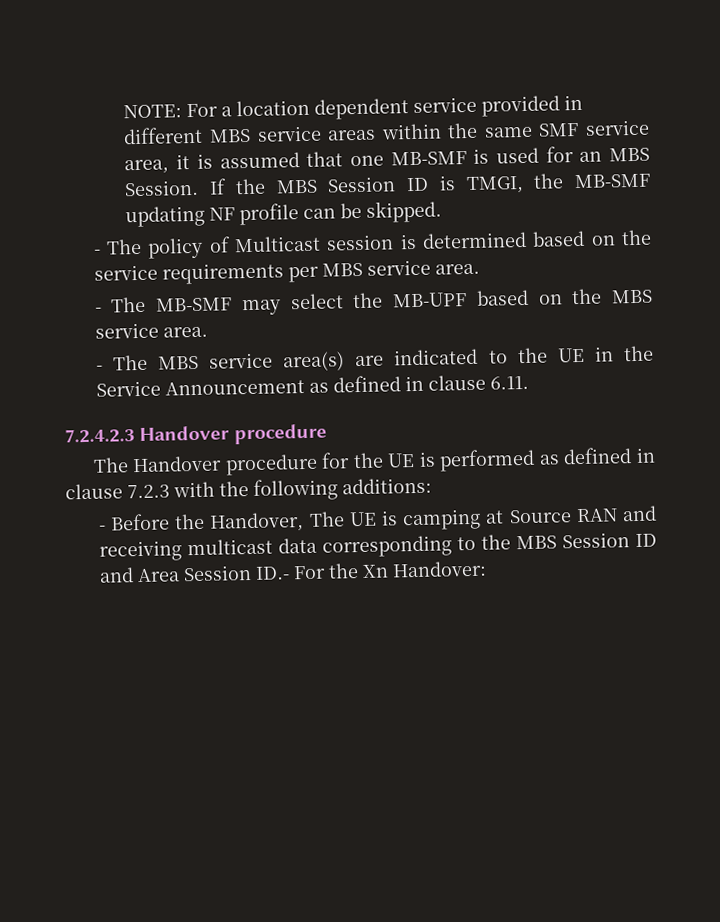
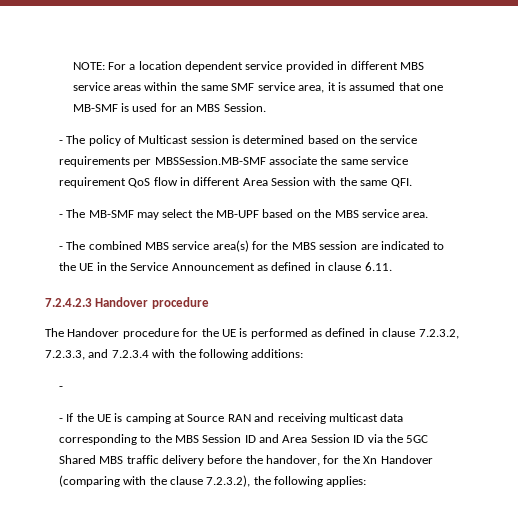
[209,173,651,195] [125,200,443,228] If the MBS Session ID is TMGI, the MB-SMF updating NF profile can be skipped. -> (266, 107) none
[321,259,480,277] MBS service area. -> [154,156,409,165] [58,177,412,188] MBSSession.MB-SMF associate the same service requirement QoS flow in different Area Session with the same QFI.
(148, 362) none -> [88,241,142,250] combined
(346, 361) none -> [252,241,358,250] for the MBS session
[127,484,170,499] 7.2.3 -> [418,329,459,339] [45,349,149,360] 7.2.3.2, 7.2.3.3, and 7.2.3.4
[109,511,345,533] Before the Handover, The -> [58,413,94,422] // - If the
[254,560,487,580] ID.- For the Xn Handover: -> [353,434,429,443] [58,455,433,466] [58,475,367,487] ID via the 5GC Shared MBS traffic delivery before the handover, for the Xn Handover (comparing with the clause 7.2.3.2), the following applies:

